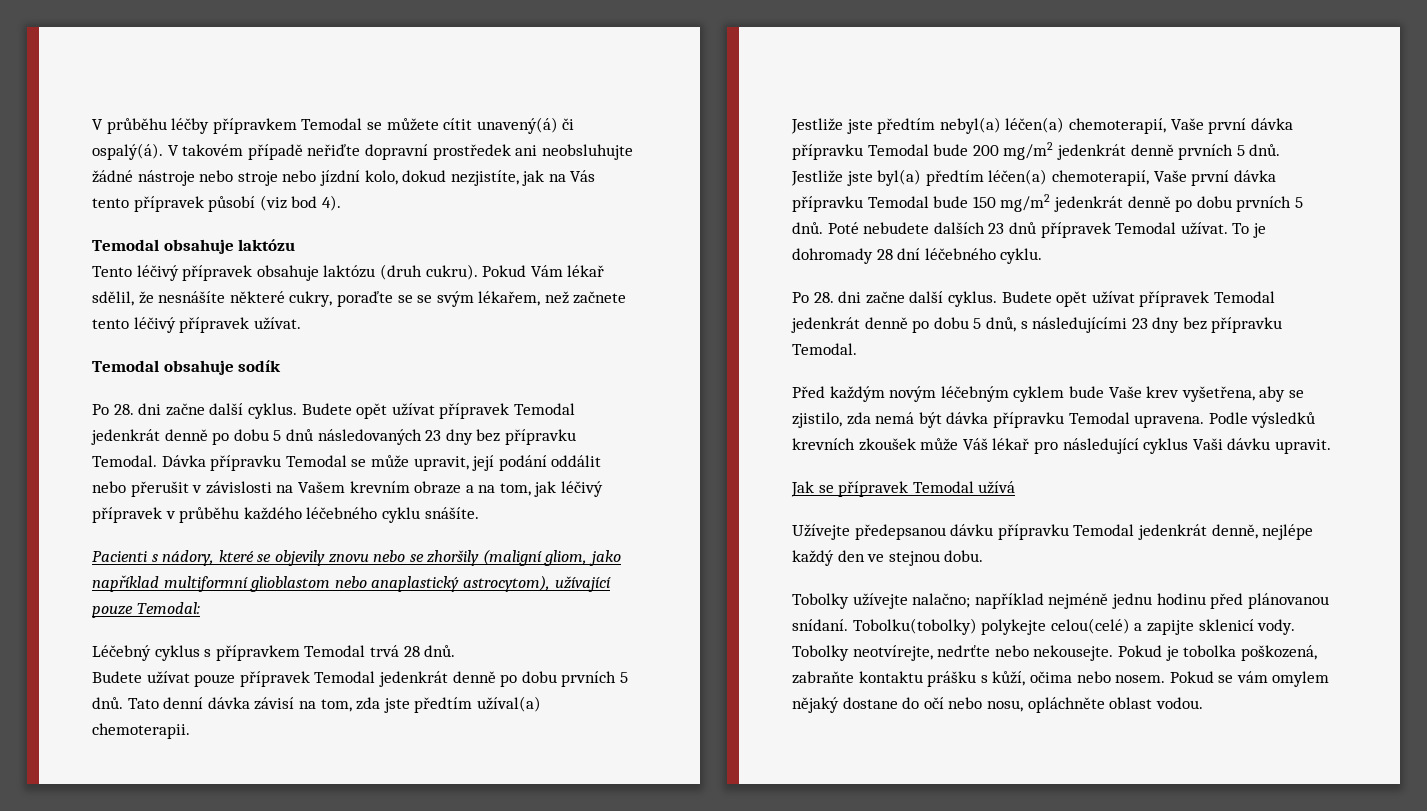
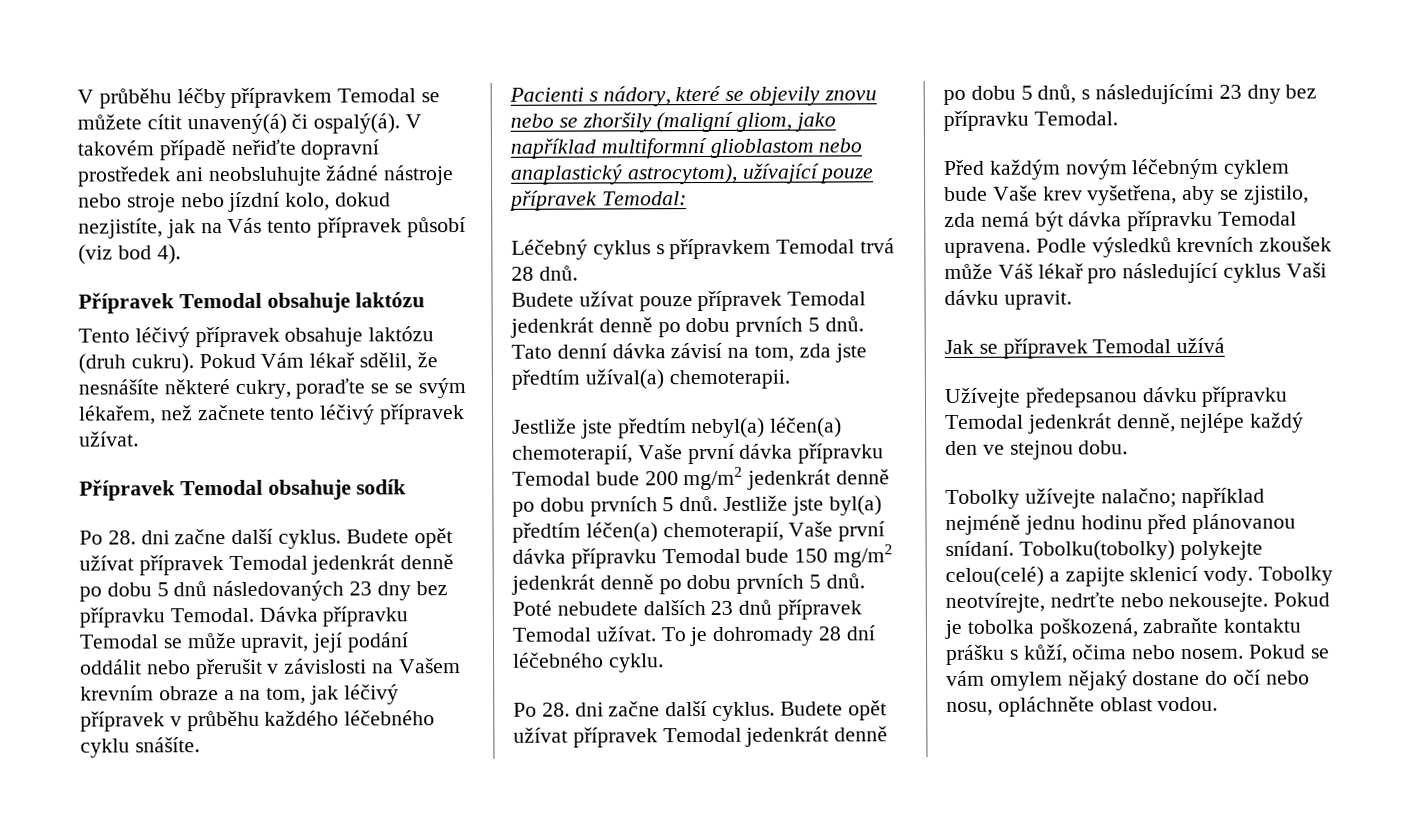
(341, 203) none -> [78,292,174,314] Přípravek
(301, 323) none -> [79,479,175,501] Přípravek
(133, 612) none -> [509,190,597,211] přípravek
(1174, 150) none -> [512,497,585,517] po dobu

